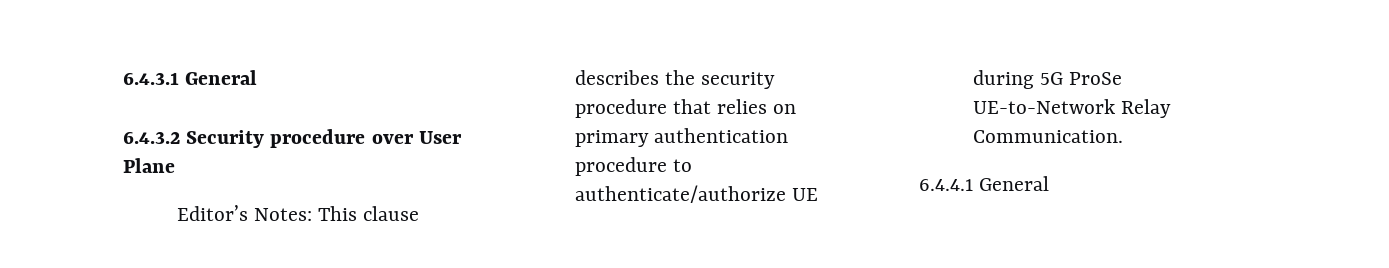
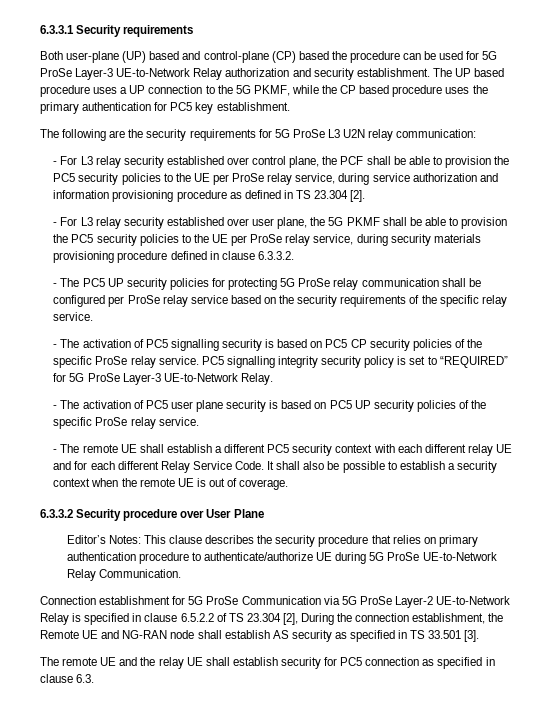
[123,70,258,85] [123,131,180,144] 6.4.3.1 General // 6.4.3.2 -> [40,25,194,37] [40,51,498,63] [40,68,505,80] [40,85,488,97] [40,102,290,114] [40,129,477,141] [53,156,510,168] [53,173,498,185] [53,190,366,202] [53,217,508,229] [53,234,481,246] [53,251,294,263] [53,278,481,290] [53,295,507,307] [53,312,94,321] [53,339,482,351] [53,356,508,368] [53,373,273,385] [53,400,487,412] [53,417,199,429] [53,444,512,456] [53,461,497,473] [53,478,289,490] [40,509,73,518] 6.3.3.1 Security requirements // Both user-plane (UP) based and control-plane (CP) based the procedure can be used for 5G ProSe Layer-3 UE-to-Network Relay authorization and security establishment. The UP based procedure uses a UP connection to the 5G PKMF, while the CP based procedure uses the primary authentication for PC5 key establishment. // The following are the security requirements for 5G ProSe L3 U2N relay communication: // - For L3 relay security established over control plane, the PCF shall be able to provision the PC5 security policies to the UE per ProSe relay service, during service authorization and information provisioning procedure as defined in TS 23.304 [2]. // - For L3 relay security established over user plane, the 5G PKMF shall be able to provision the PC5 security policies to the UE per ProSe relay service, during security materials provisioning procedure defined in clause 6.3.3.2. // - The PC5 UP security policies for protecting 5G ProSe relay communication shall be configured per ProSe relay service based on the security requirements of the specific relay service. // - The activation of PC5 signalling security is based on PC5 CP security policies of the specific ProSe relay service. PC5 signalling integrity security policy is set to “REQUIRED” for 5G ProSe Layer-3 UE-to-Network Relay. // - The activation of PC5 user plane security is based on PC5 UP security policies of the specific ProSe relay service. // - The remote UE shall establish a different PC5 security context with each different relay UE and for each different Relay Service Code. It shall also be possible to establish a security context when the remote UE is out of coverage. // 6.3.3.2
[919,176,1050,191] 6.4.4.1 General -> [40,596,511,608] [40,613,504,625] [40,630,480,642] [40,657,495,669] [40,674,95,683] Connection establishment for 5G ProSe Communication via 5G ProSe Layer-2 UE-to-Network Relay is specified in clause 6.5.2.2 of TS 23.304 [2], During the connection establishment, the Remote UE and NG-RAN node shall establish AS security as specified in TS 33.501 [3]. // The remote UE and the relay UE shall establish security for PC5 connection as specified in clause 6.3.

